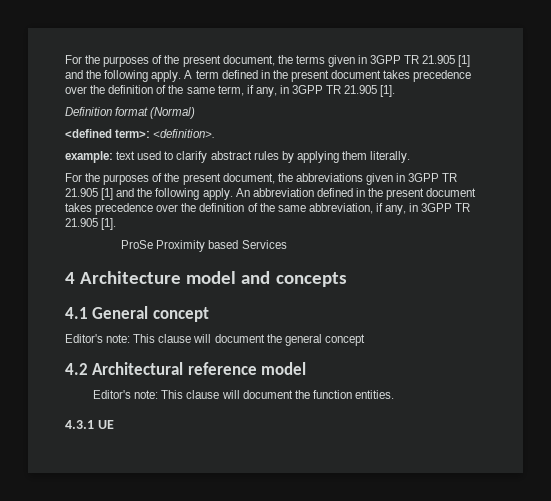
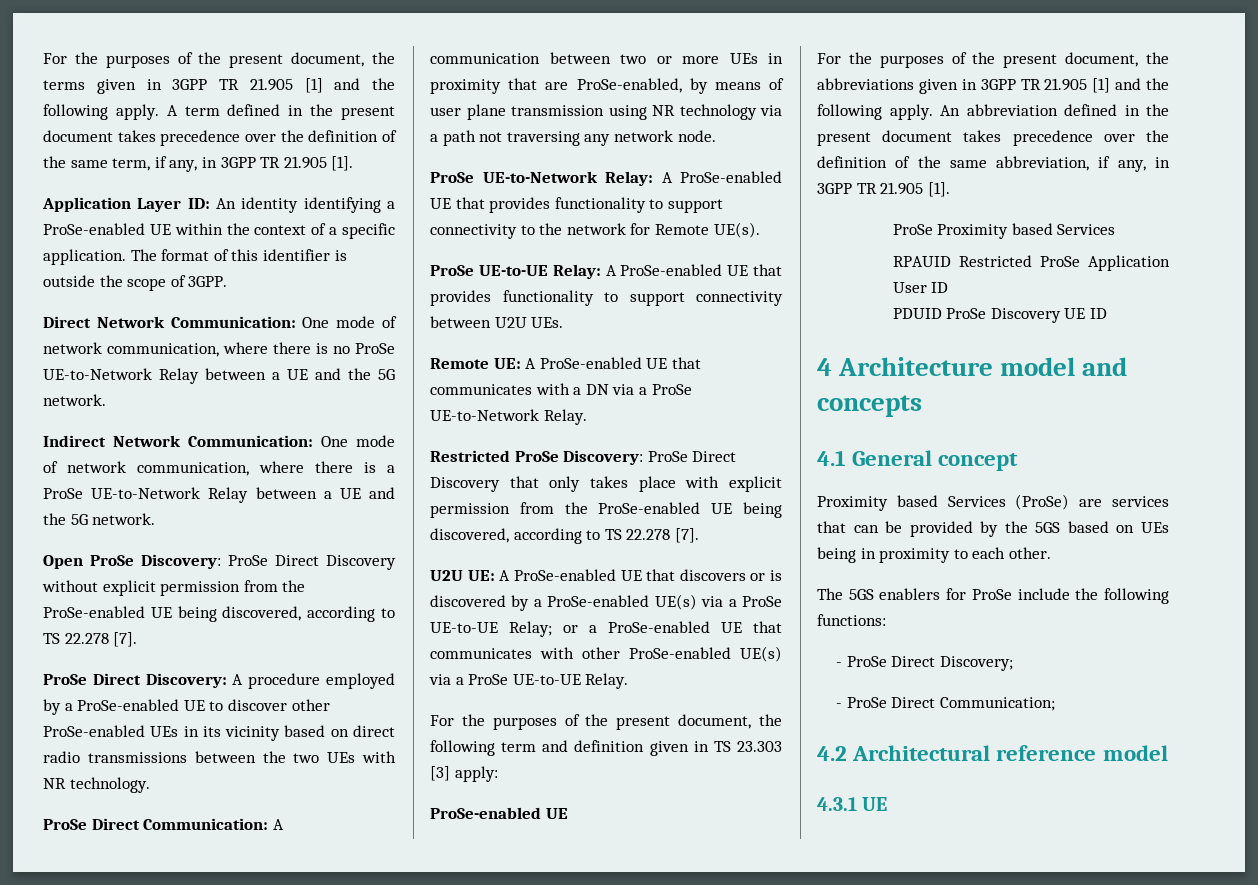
[65,107,196,119] [65,129,216,138] [65,151,411,163] Definition format (Normal) // <defined term>: <definition>. // example: text used to clarify abstract rules by applying them literally. -> [42,197,395,213] [43,223,395,239] [43,249,347,265] [43,275,228,291] [43,316,398,328] [43,342,395,357] [43,368,395,384] [43,394,106,406] [43,435,395,447] [43,461,395,476] [43,487,396,503] [43,513,156,525] [43,554,396,570] [42,580,306,596] [43,606,396,622] [43,632,138,647] [43,673,396,689] [43,699,330,715] [43,725,395,741] [43,751,396,763] [43,777,150,793] [43,818,284,830] [430,52,783,64] [430,78,784,94] [430,104,782,120] [430,130,716,146] [430,171,782,186] [430,197,723,213] [430,222,760,239] [430,264,782,279] [430,290,783,306] [430,316,564,328] [430,357,701,369] [430,383,692,395] [430,409,587,425] [430,450,737,465] [430,476,782,492] [430,502,782,518] [430,528,699,544] [430,569,782,581] [430,594,782,611] [430,621,782,637] [430,646,782,662] [429,673,629,689] [430,714,782,730] [430,740,782,756] [430,766,498,782] [430,807,568,819] Application Layer ID: An identity identifying a ProSe-enabled UE within the context of a specific application. The format of this identifier is outside the scope of 3GPP. // Direct Network Communication: One mode of network communication, where there is no ProSe UE-to-Network Relay between a UE and the 5G network. // Indirect Network Communication: One mode of network communication, where there is a ProSe UE-to-Network Relay between a UE and the 5G network. // Open ProSe Discovery: ProSe Direct Discovery without explicit permission from the ProSe-enabled UE being discovered, according to TS 22.278 [7]. // ProSe Direct Discovery: A procedure employed by a ProSe-enabled UE to discover other ProSe-enabled UEs in its vicinity based on direct radio transmissions between the two UEs with NR technology. // ProSe Direct Communication: A communication between two or more UEs in proximity that are ProSe-enabled, by means of user plane transmission using NR technology via a path not traversing any network node. // ProSe UE-to-Network Relay: A ProSe-enabled UE that provides functionality to support connectivity to the network for Remote UE(s). // ProSe UE-to-UE Relay: A ProSe-enabled UE that provides functionality to support connectivity between U2U UEs. // Remote UE: A ProSe-enabled UE that communicates with a DN via a ProSe UE-to-Network Relay. // Restricted ProSe Discovery: ProSe Direct Discovery that only takes place with explicit permission from the ProSe-enabled UE being discovered, according to TS 22.278 [7]. // U2U UE: A ProSe-enabled UE that discovers or is discovered by a ProSe-enabled UE(s) via a ProSe UE-to-UE Relay; or a ProSe-enabled UE that communicates with other ProSe-enabled UE(s) via a ProSe UE-to-UE Relay. // For the purposes of the present document, the following term and definition given in TS 23.303 [3] apply: // ProSe-enabled UE
(287, 244) none -> [892,255,1170,271] [892,282,949,293] [892,308,1108,323] // RPAUID Restricted ProSe Application User ID // PDUID ProSe Discovery UE ID
[65,334,365,346] [65,362,307,375] [93,390,394,399] Editor's note: This clause will document the general concept // 4.2 Architectural reference model // Editor's note: This clause will document the function entities. -> [817,494,1169,511] [817,521,1169,537] [817,547,1051,563] [817,588,1169,604] [817,614,886,626] [835,656,1013,671] [835,697,1055,711] [817,745,1168,761] Proximity based Services (ProSe) are services that can be provided by the 5GS based on UEs being in proximity to each other. // The 5GS enablers for ProSe include the following functions: // - ProSe Direct Discovery; // - ProSe Direct Communication; // 4.2 Architectural reference model

